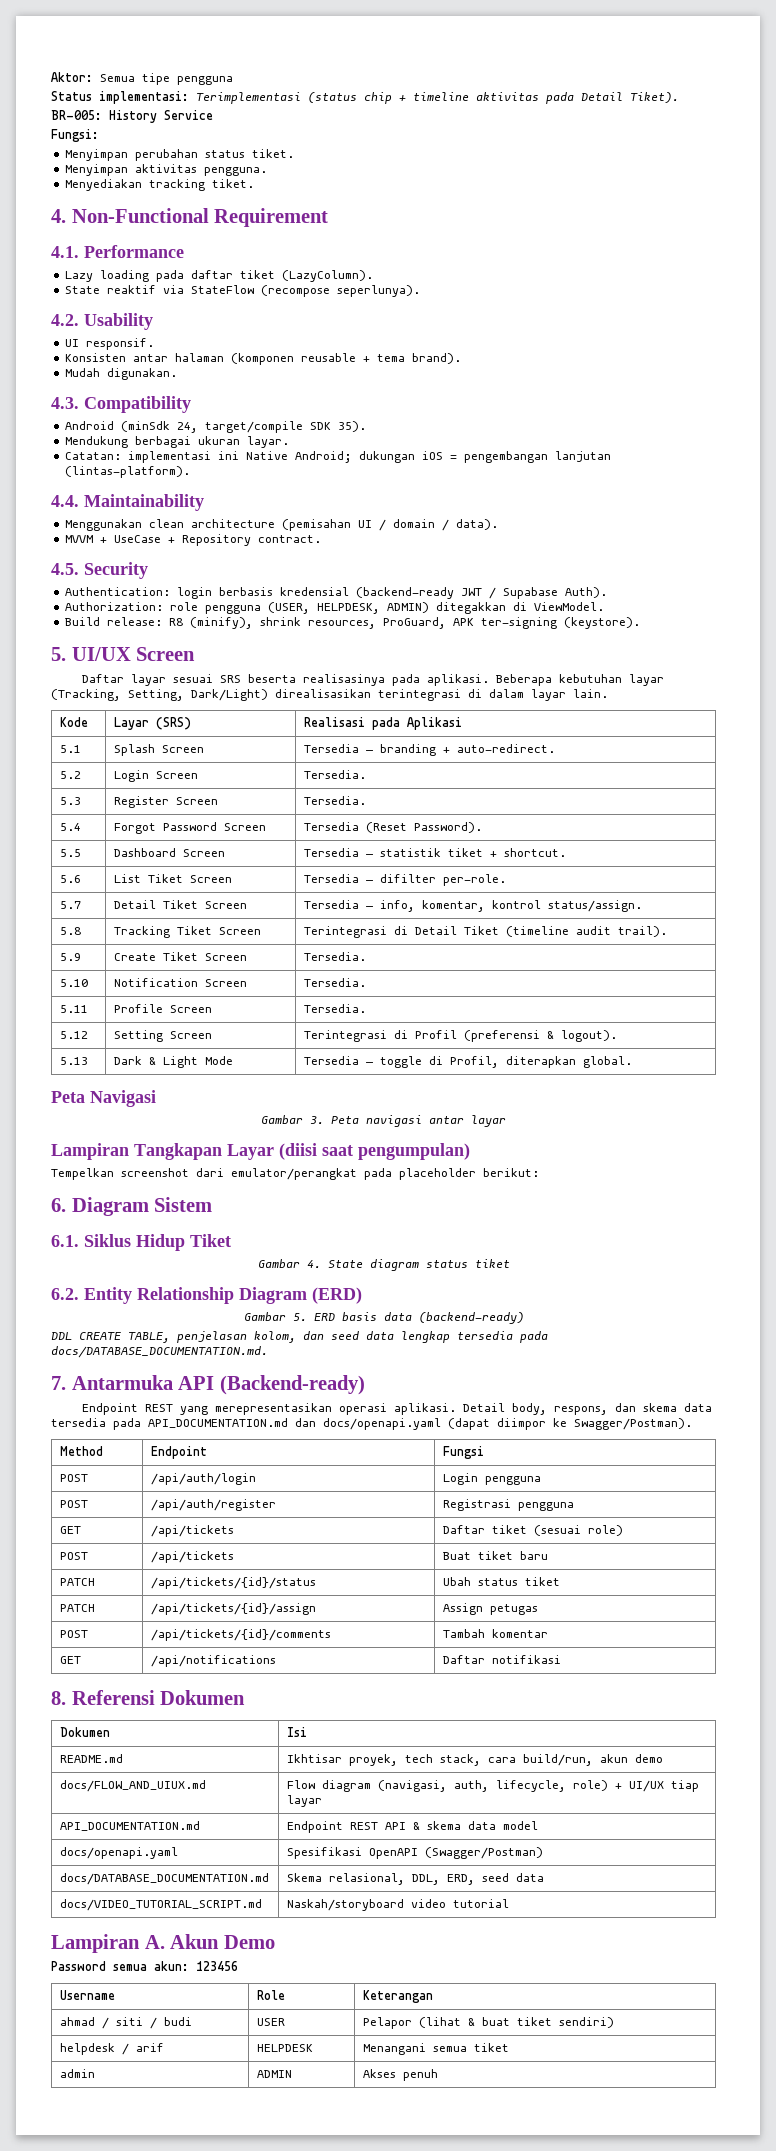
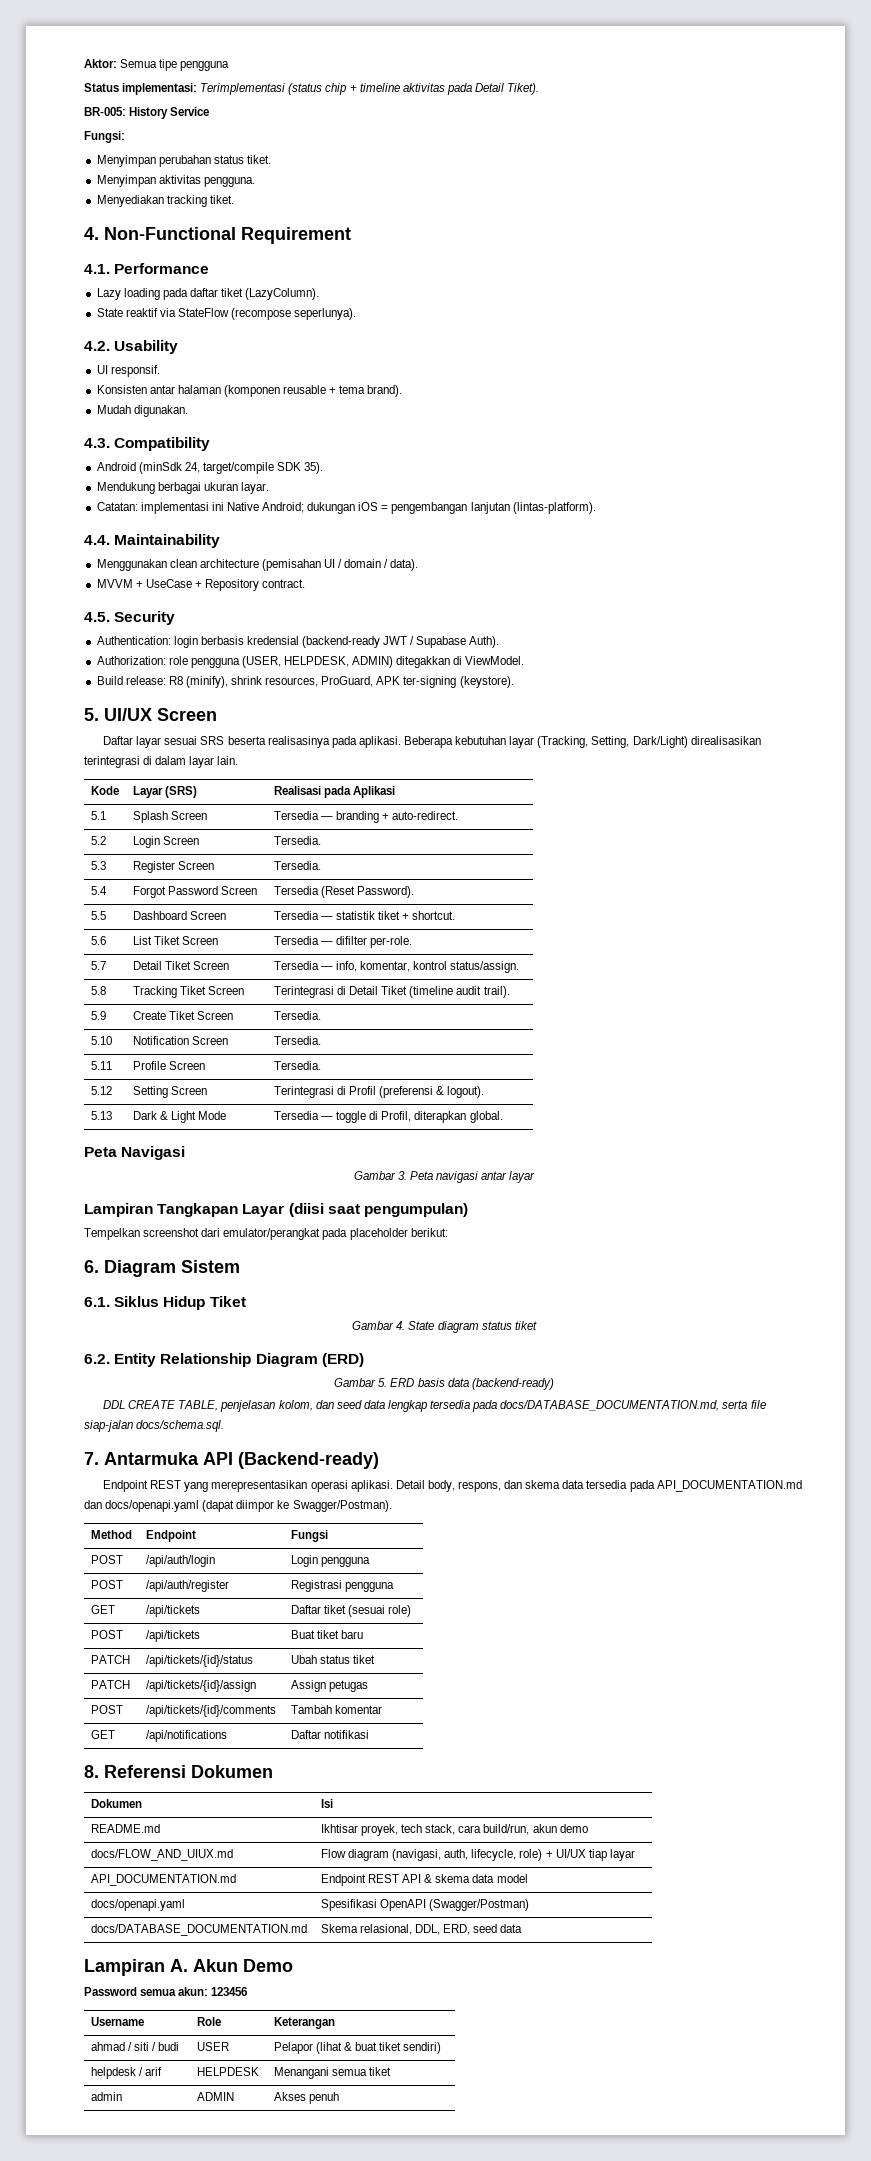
[51,1346,268,1358] docs/DATABASE_DOCUMENTATION.md. -> [500,1400,766,1411] [84,1420,225,1432] docs/DATABASE_DOCUMENTATION.md, serta file siap-jalan docs/schema.sql.
[60,1899,263,1911] [287,1899,510,1911] // docs/VIDEO_TUTORIAL_SCRIPT.md | Naskah/storyboard video tutorial -> (523, 1928) none

